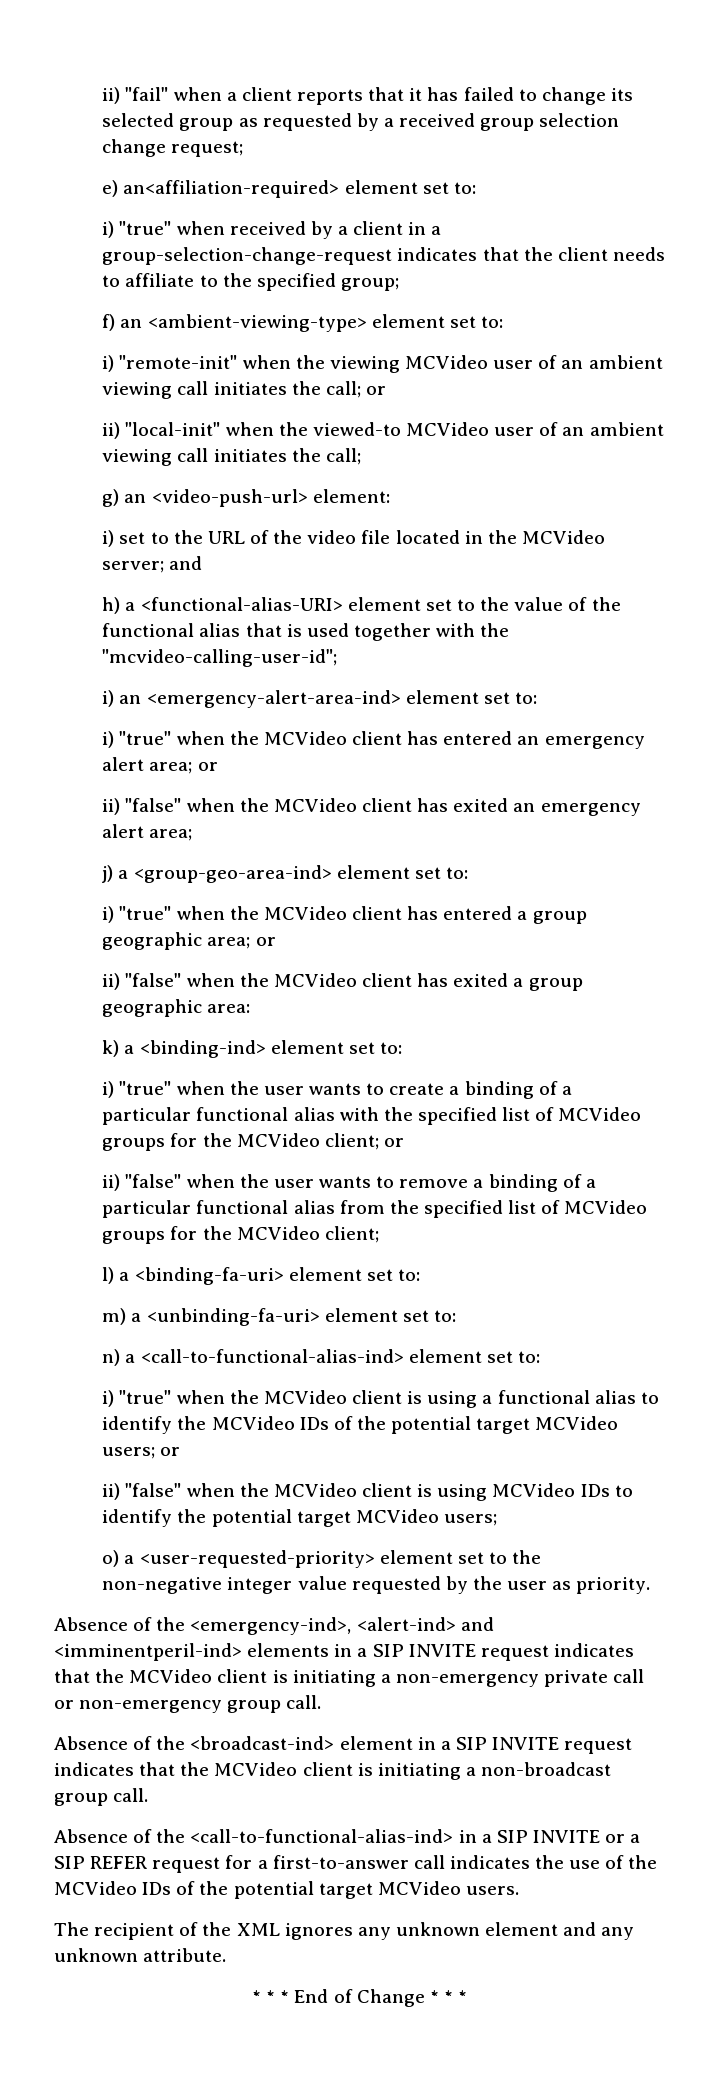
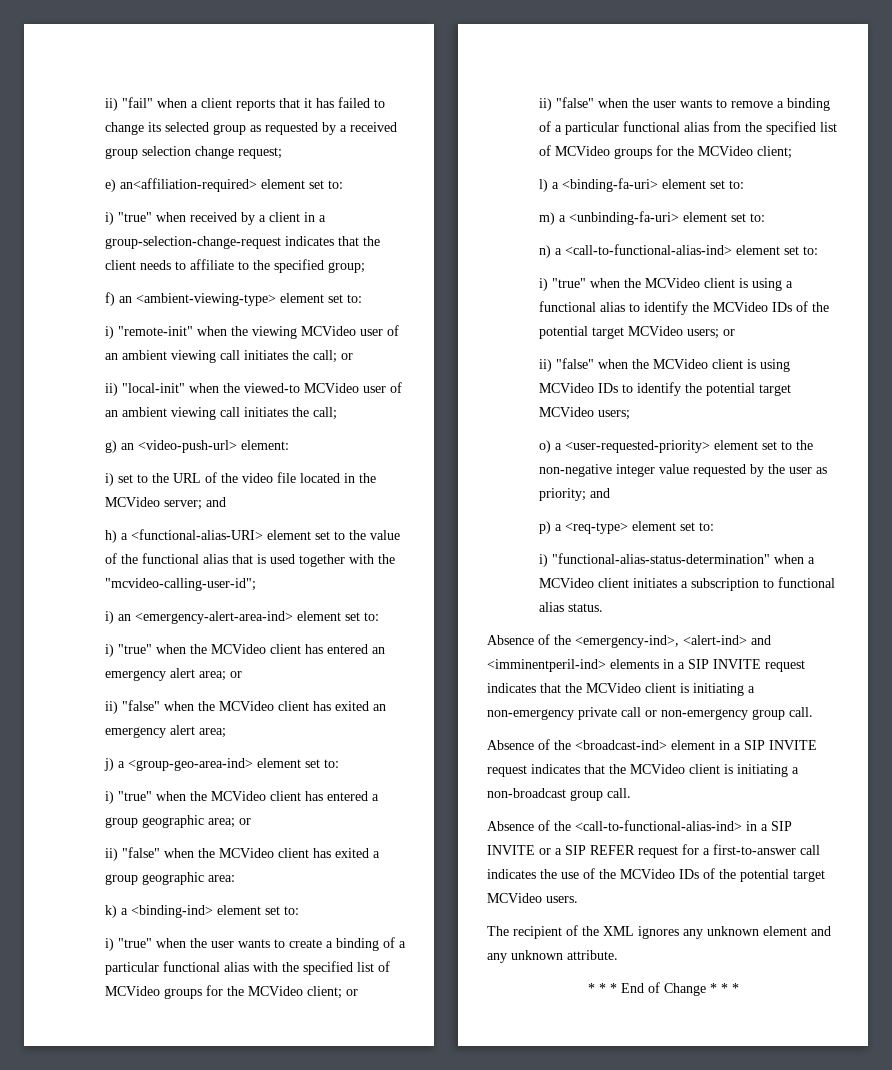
[576,1577,651,1594] priority. -> [538,488,610,501] [538,521,714,534] [538,553,815,567] [538,577,835,591] [538,602,603,612] priority; and // p) a <req-type> element set to: // i) "functional-alias-status-determination" when a MCVideo client initiates a subscription to functional alias status.

